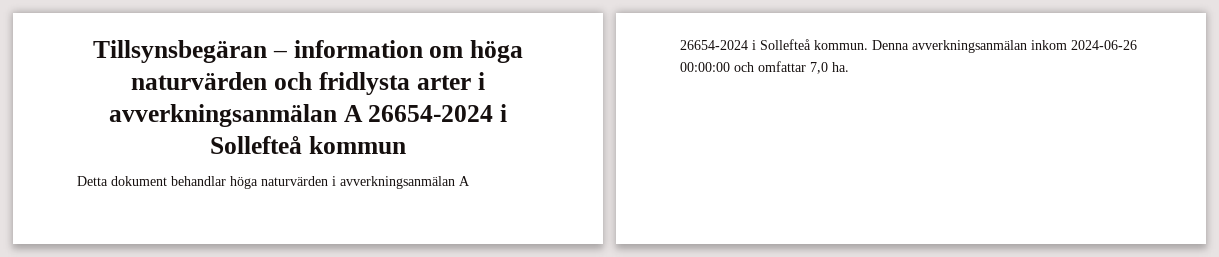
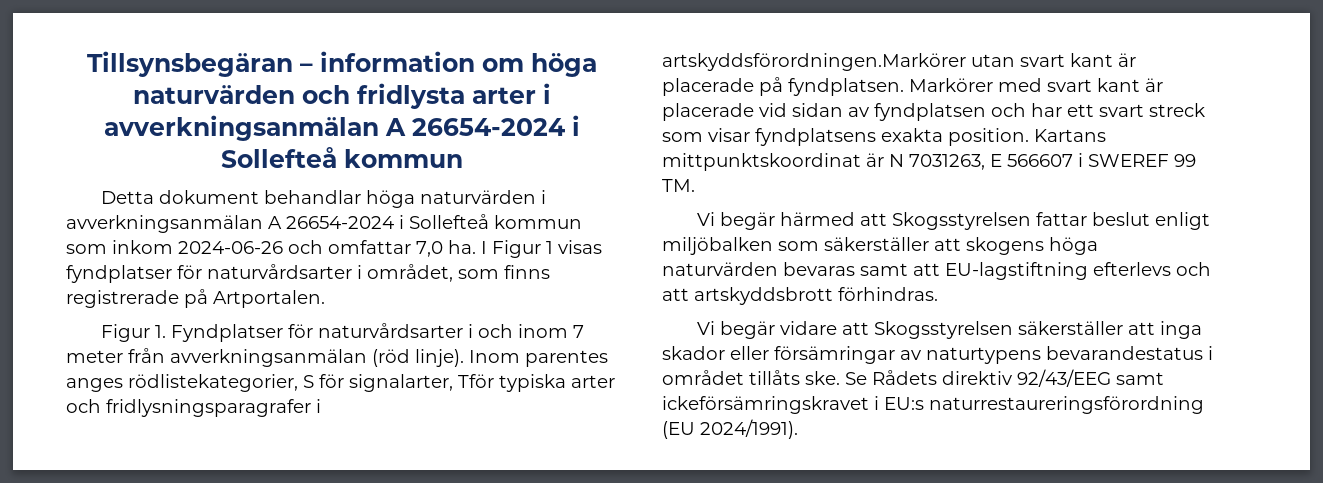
[814,40,1027,53] kommun. Denna avverkningsanmälan -> [494,215,582,229] [66,244,107,254] kommun som
[680,62,730,72] 00:00:00 -> (283, 247) none
(849, 67) none -> [481,240,602,258] [66,264,550,283] [66,289,325,308] [101,323,585,342] [66,348,608,367] [66,374,615,392] [66,399,321,417] [662,53,1136,71] [662,77,1163,96] [662,103,1205,121] [662,128,1106,146] [662,153,1196,171] [662,179,695,192] [697,212,1211,230] [662,237,1098,255] [662,262,1211,280] [662,287,938,305] [697,321,1203,339] [662,346,1213,364] [662,369,1164,387] [662,396,1204,414] [662,419,798,439] I Figur 1 visas fyndplatser för naturvårdsarter i området, som finns registrerade på Artportalen. // Figur 1. Fyndplatser för naturvårdsarter i och inom 7 meter från avverkningsanmälan (röd linje). Inom parentes anges rödlistekategorier, S för signalarter, Tför typiska arter och fridlysningsparagrafer i artskyddsförordningen.Markörer utan svart kant är placerade på fyndplatsen. Markörer med svart kant är placerade vid sidan av fyndplatsen och har ett svart streck som visar fyndplatsens exakta position. Kartans mittpunktskoordinat är N 7031263, E 566607 i SWEREF 99 TM. // Vi begär härmed att Skogsstyrelsen fattar beslut enligt miljöbalken som säkerställer att skogens höga naturvärden bevaras samt att EU-lagstiftning efterlevs och att artskyddsbrott förhindras. // Vi begär vidare att Skogsstyrelsen säkerställer att inga skador eller försämringar av naturtypens bevarandestatus i området tillåts ske. Se Rådets direktiv 92/43/EEG samt ickeförsämringskravet i EU:s naturrestaureringsförordning (EU 2024/1991).

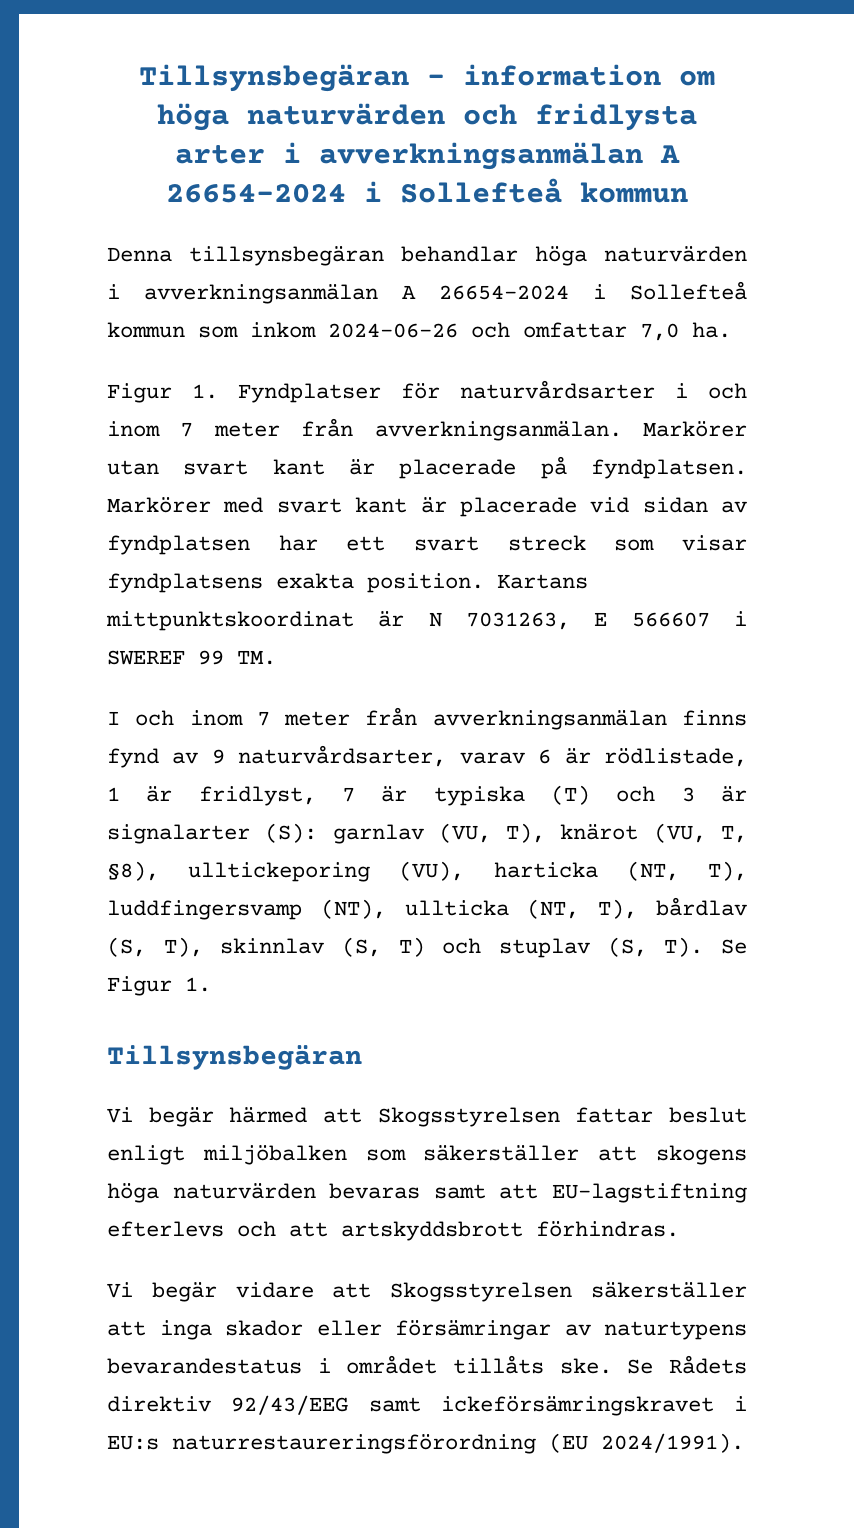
[101,190,260,204] Detta dokument -> [107,246,384,266] Denna tillsynsbegäran
[481,240,602,258] [66,264,550,283] [66,289,325,308] I Figur 1 visas fyndplatser för naturvårdsarter i området, som finns registrerade på Artportalen. -> (731, 330) none
[170,349,608,367] [66,374,615,392] [66,399,321,417] [662,53,966,71] avverkningsanmälan (röd linje). Inom parentes anges rödlistekategorier, S för signalarter, Tför typiska arter och fridlysningsparagrafer i artskyddsförordningen.Markörer -> [374,421,747,441] avverkningsanmälan. Markörer
[991,103,1026,117] och -> (250, 545) none
(695, 185) none -> [107,707,747,730] [107,745,747,768] [107,785,747,806] [107,823,747,844] [107,861,747,882] [107,897,747,920] [107,937,747,958] [107,976,211,996] [107,1045,362,1070] // I och inom 7 meter från avverkningsanmälan finns fynd av 9 naturvårdsarter, varav 6 är rödlistade, 1 är fridlyst, 7 är typiska (T) och 3 är signalarter (S): garnlav (VU, T), knärot (VU, T, §8), ulltickeporing (VU), harticka (NT, T), luddfingersvamp (NT), ullticka (NT, T), bårdlav (S, T), skinnlav (S, T) och stuplav (S, T). Se Figur 1. // Tillsynsbegäran

